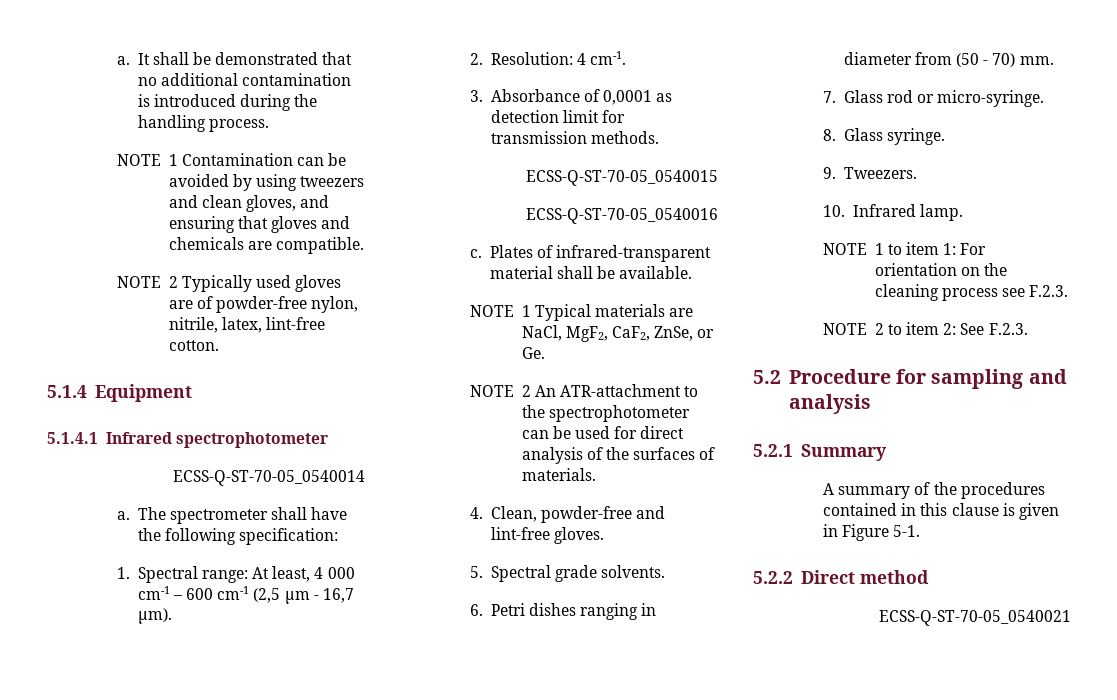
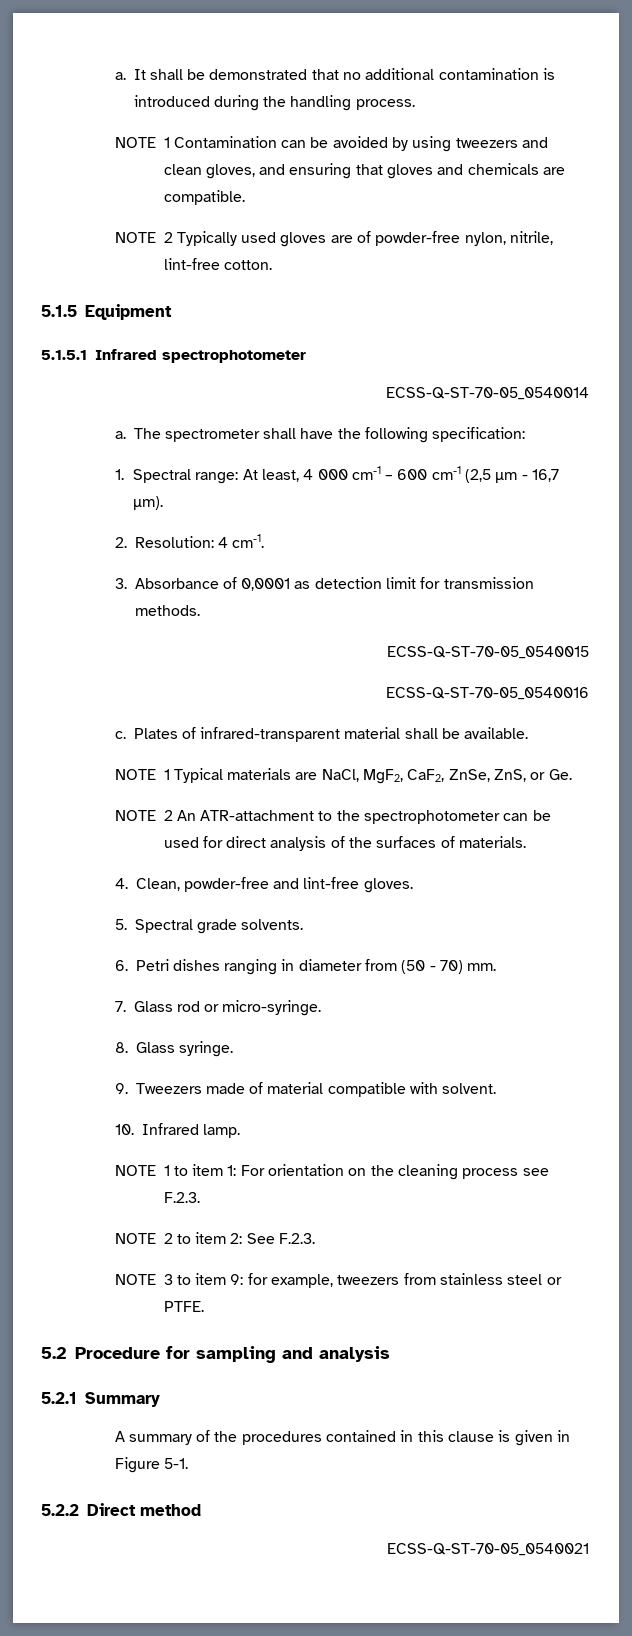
[221,317,262,333] latex, -> (554, 238) none
[47,385,87,398] 5.1.4 -> [41,305,77,317] 5.1.5
[47,432,98,444] 5.1.4.1 -> [41,350,87,360] 5.1.5.1
(694, 333) none -> [494,769,527,782] ZnS,
[843,167,917,179] Tweezers. -> [135,1082,497,1097] Tweezers made of material compatible with solvent.
(1028, 329) none -> [114,1273,562,1288] [163,1301,204,1312] // NOTE 3 to item 9: for example, tweezers from stainless steel or PTFE.

